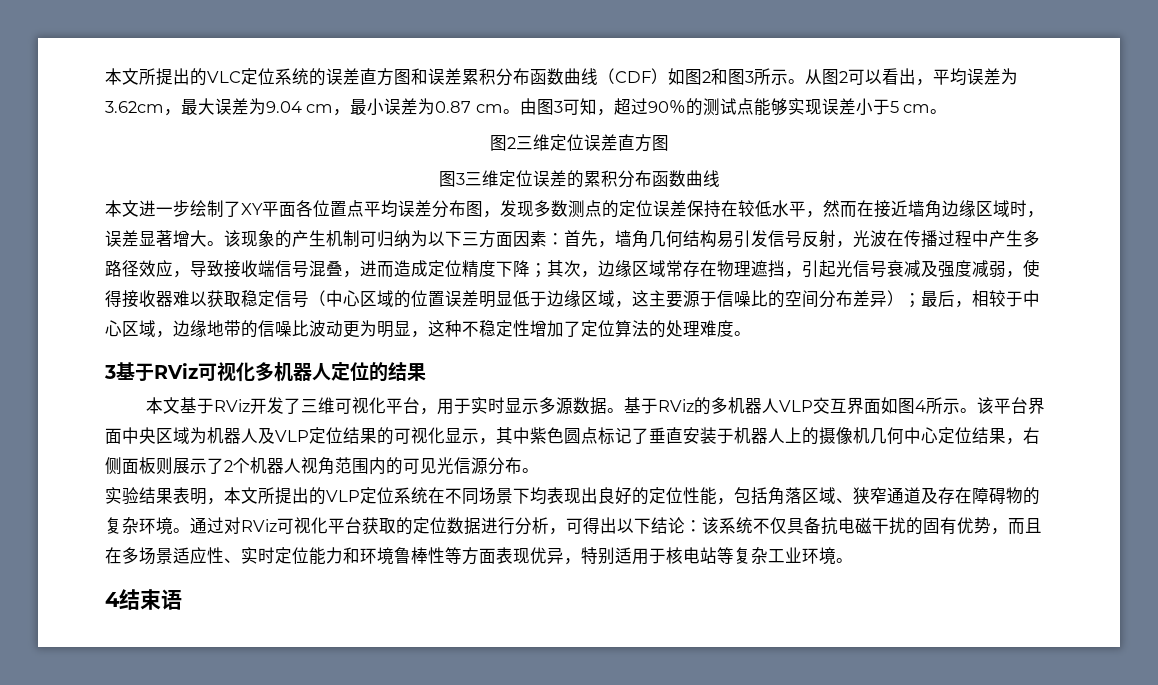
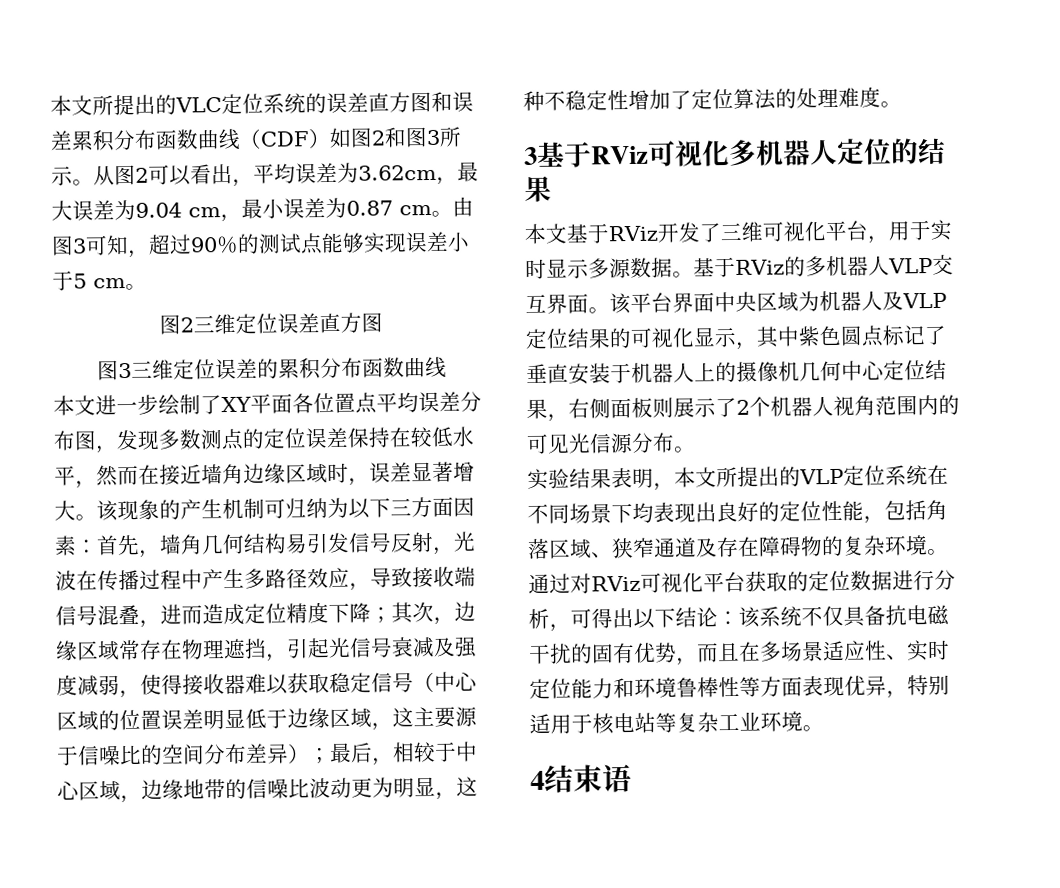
[880,397,960,414] 如图4所示 -> (589, 303) none

